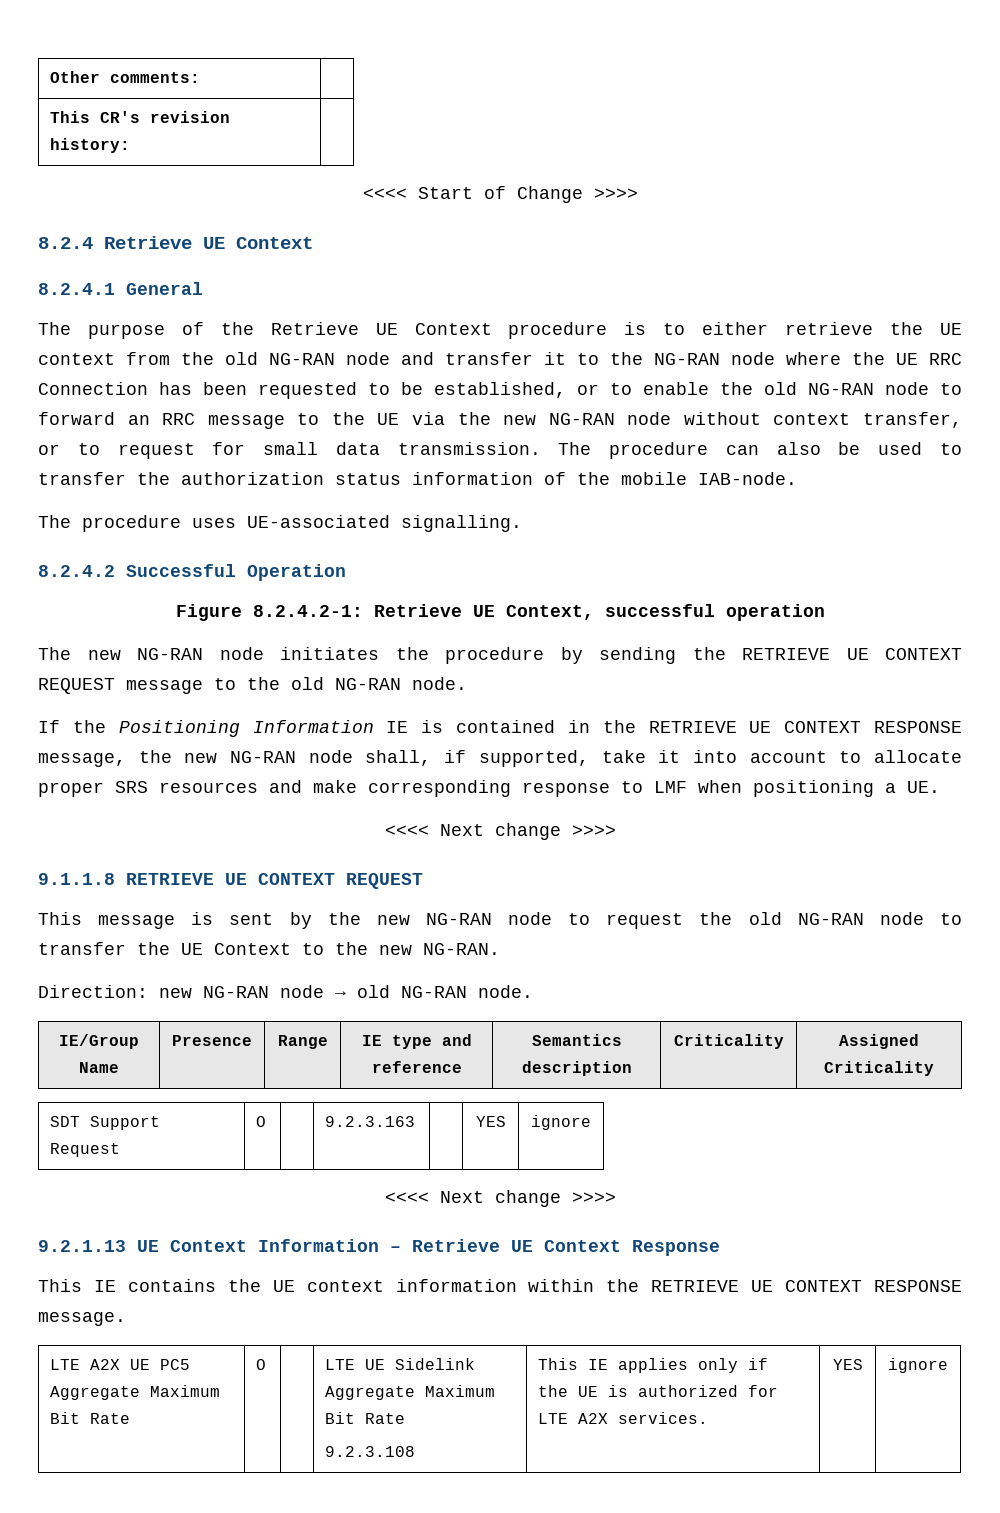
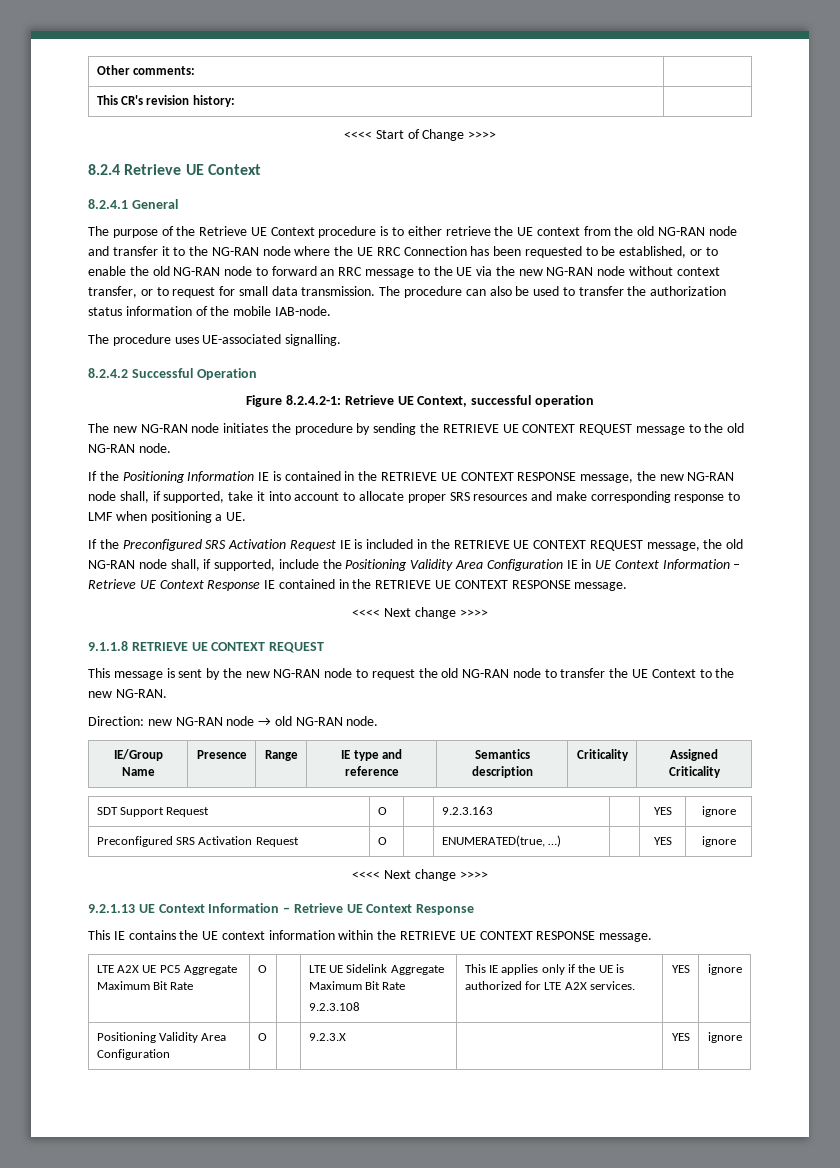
(940, 787) none -> [88,539,744,551] [88,559,741,571] [88,579,628,591] // If the Preconfigured SRS Activation Request IE is included in the RETRIEVE UE CONTEXT REQUEST message, the old NG-RAN node shall, if supported, include the Positioning Validity Area Configuration IE in UE Context Information – Retrieve UE Context Response IE contained in the RETRIEVE UE CONTEXT RESPONSE message.
(591, 1122) none -> [96,836,299,847] [377,837,387,845] [441,835,561,847] [653,837,672,845] [701,836,736,847] // Preconfigured SRS Activation Request | O | | ENUMERATED(true, …) | | YES | ignore
(948, 1365) none -> [96,1032,227,1043] [96,1049,170,1060] [257,1033,267,1041] [308,1033,346,1041] [671,1033,690,1041] [707,1032,742,1043] // Positioning Validity Area Configuration | O | | 9.2.3.X | | YES | ignore

